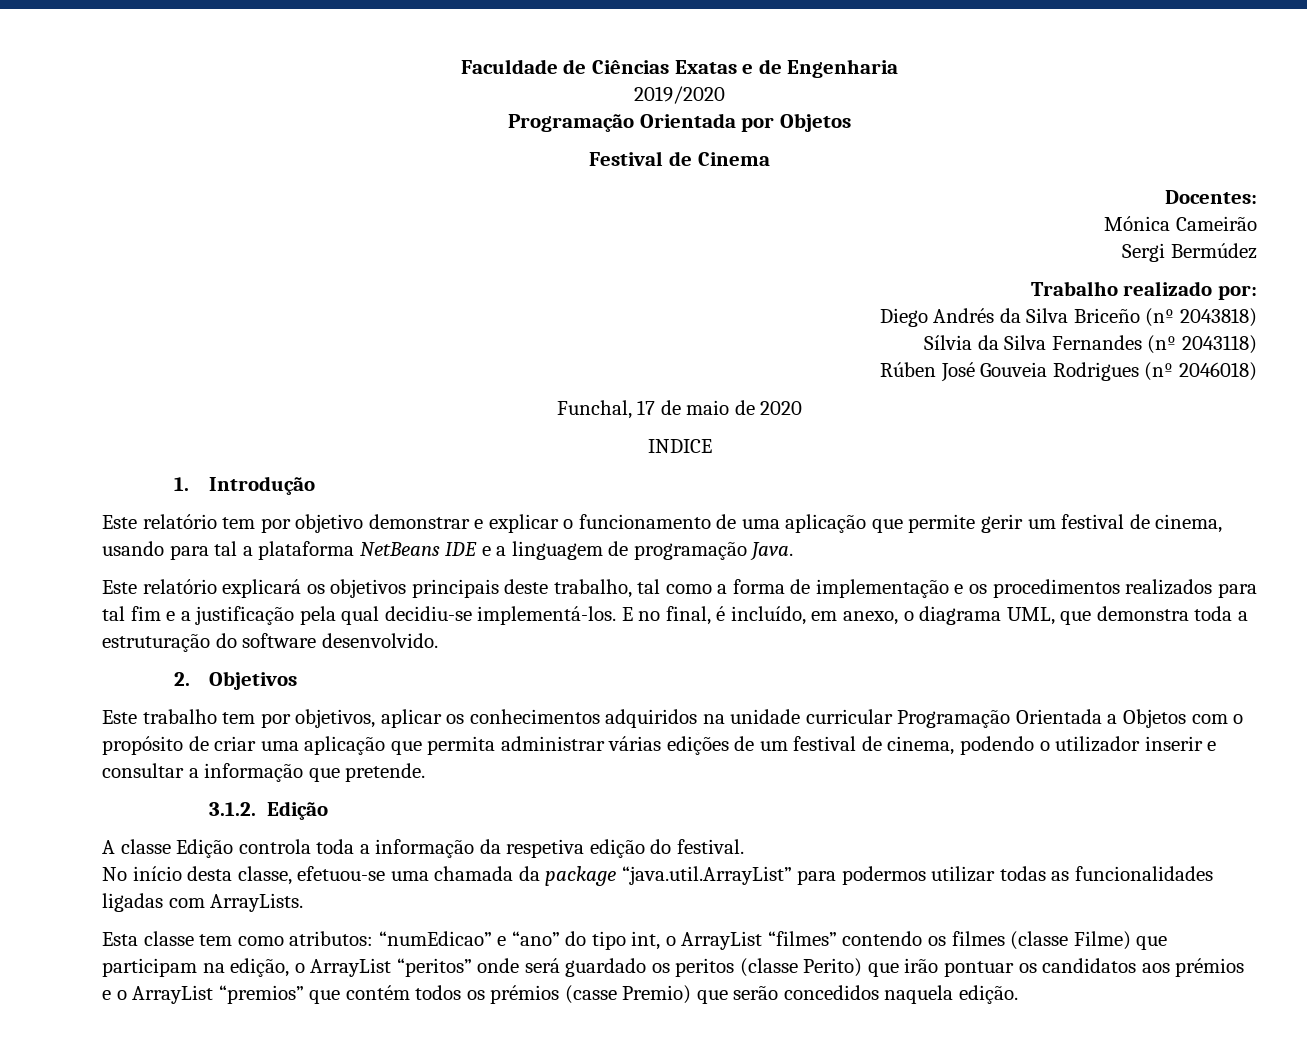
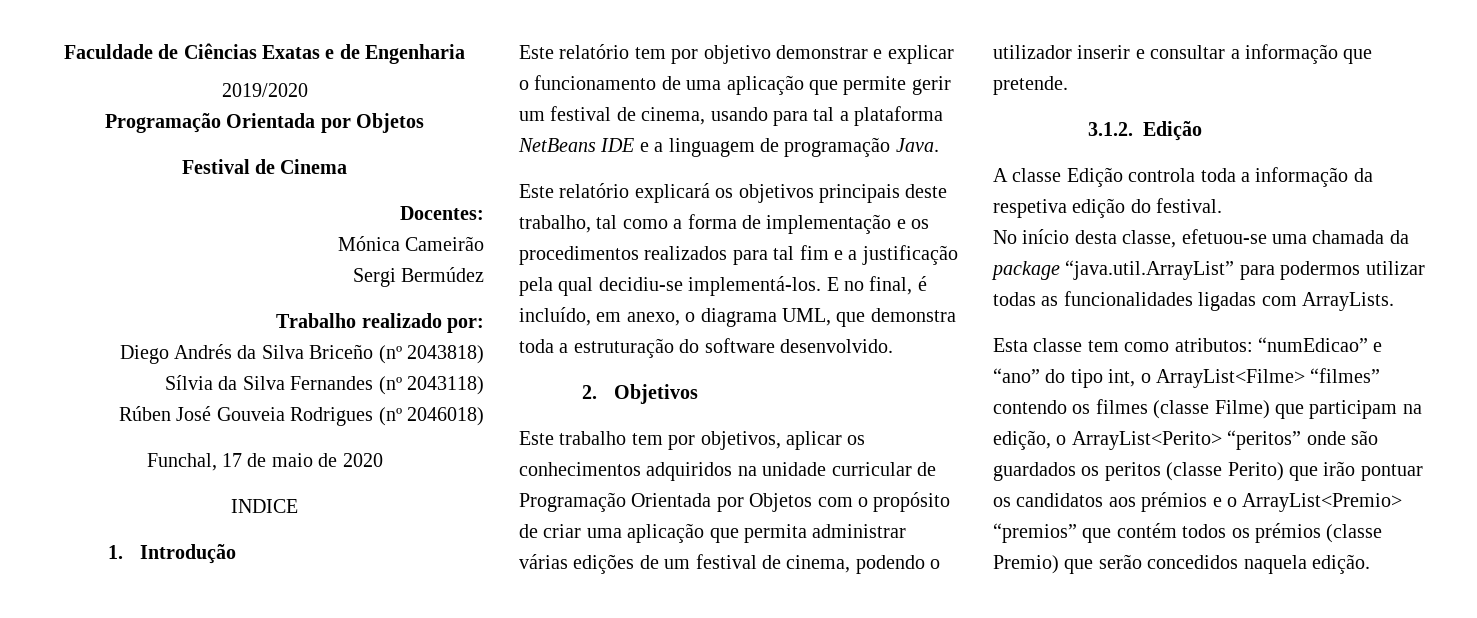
[897,709,1118,728] Programação Orientada a -> [917,462,936,476] [519,492,744,512] de Programação Orientada por
[681,931,763,950] ArrayList -> [1156,369,1305,388] ArrayList<Filme>
[310,958,392,977] ArrayList -> [1071,431,1222,450] ArrayList<Perito>
[524,958,647,977] será guardado -> [1351,430,1378,445] [993,462,1076,481] são guardados
[132,985,214,1004] ArrayList -> [1242,493,1403,512] ArrayList<Premio>
[564,985,617,1004] (casse -> [1326,524,1383,543] (classe

